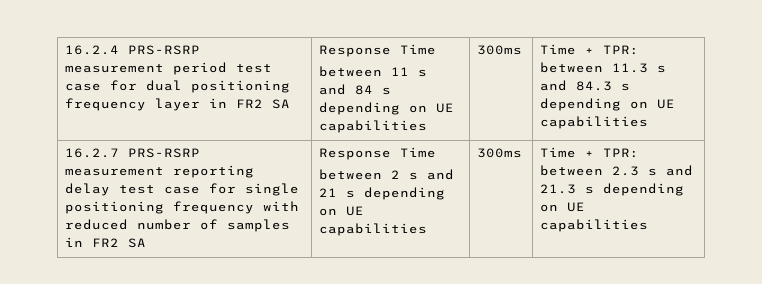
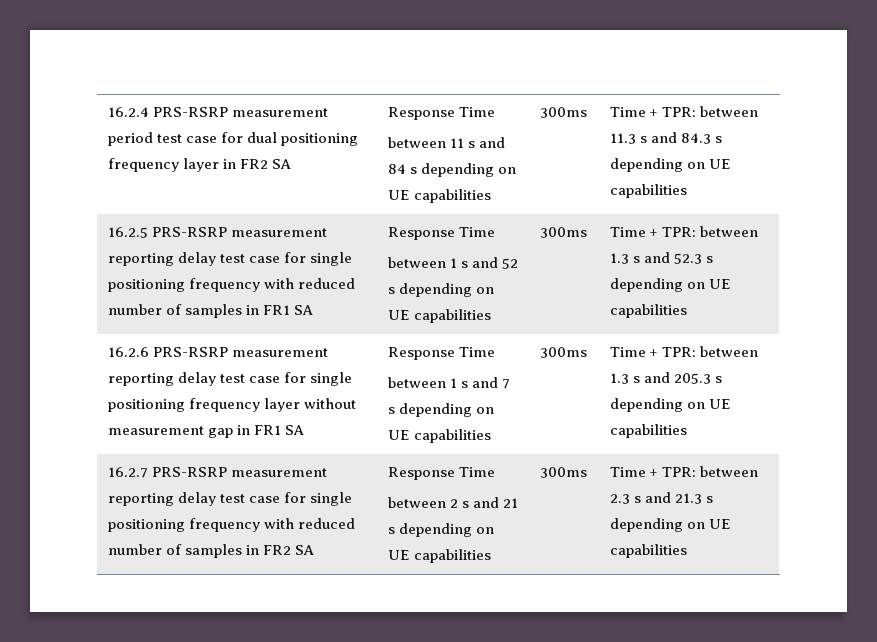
(649, 122) none -> [107,227,327,238] [107,252,352,266] [107,278,355,292] [107,304,313,318] [387,227,495,240] [387,257,518,269] [387,283,494,297] [387,309,491,323] [539,227,587,238] [609,226,758,237] [609,252,713,264] [609,278,731,292] [609,304,687,318] [107,347,328,357] [107,372,352,386] [107,398,356,412] [107,425,304,438] [387,347,495,360] [387,377,510,389] [387,403,494,417] [387,429,491,443] [539,347,587,358] [609,346,758,357] [609,372,722,384] [609,398,731,412] [609,424,687,438] // 16.2.5 PRS-RSRP measurement reporting delay test case for single positioning frequency with reduced number of samples in FR1 SA | Response Time // between 1 s and 52 s depending on UE capabilities | 300ms | Time + TPR: between 1.3 s and 52.3 s depending on UE capabilities // 16.2.6 PRS-RSRP measurement reporting delay test case for single positioning frequency layer without measurement gap in FR1 SA | Response Time // between 1 s and 7 s depending on UE capabilities | 300ms | Time + TPR: between 1.3 s and 205.3 s depending on UE capabilities

